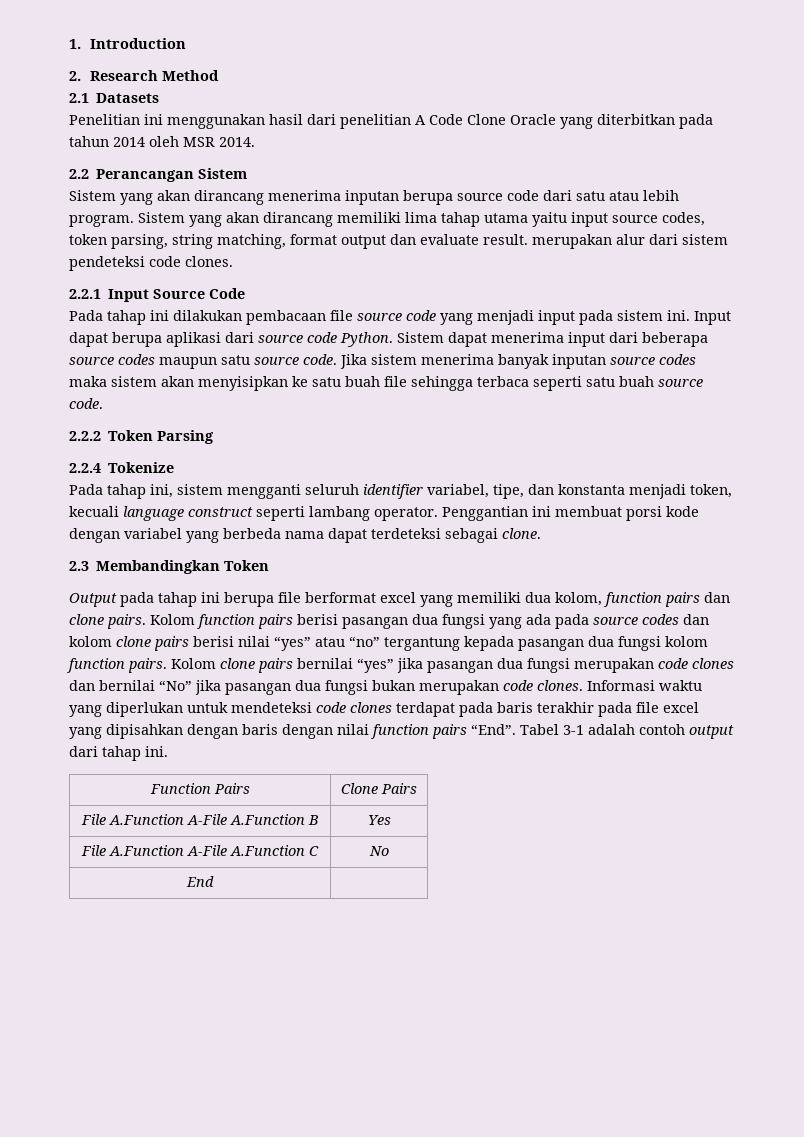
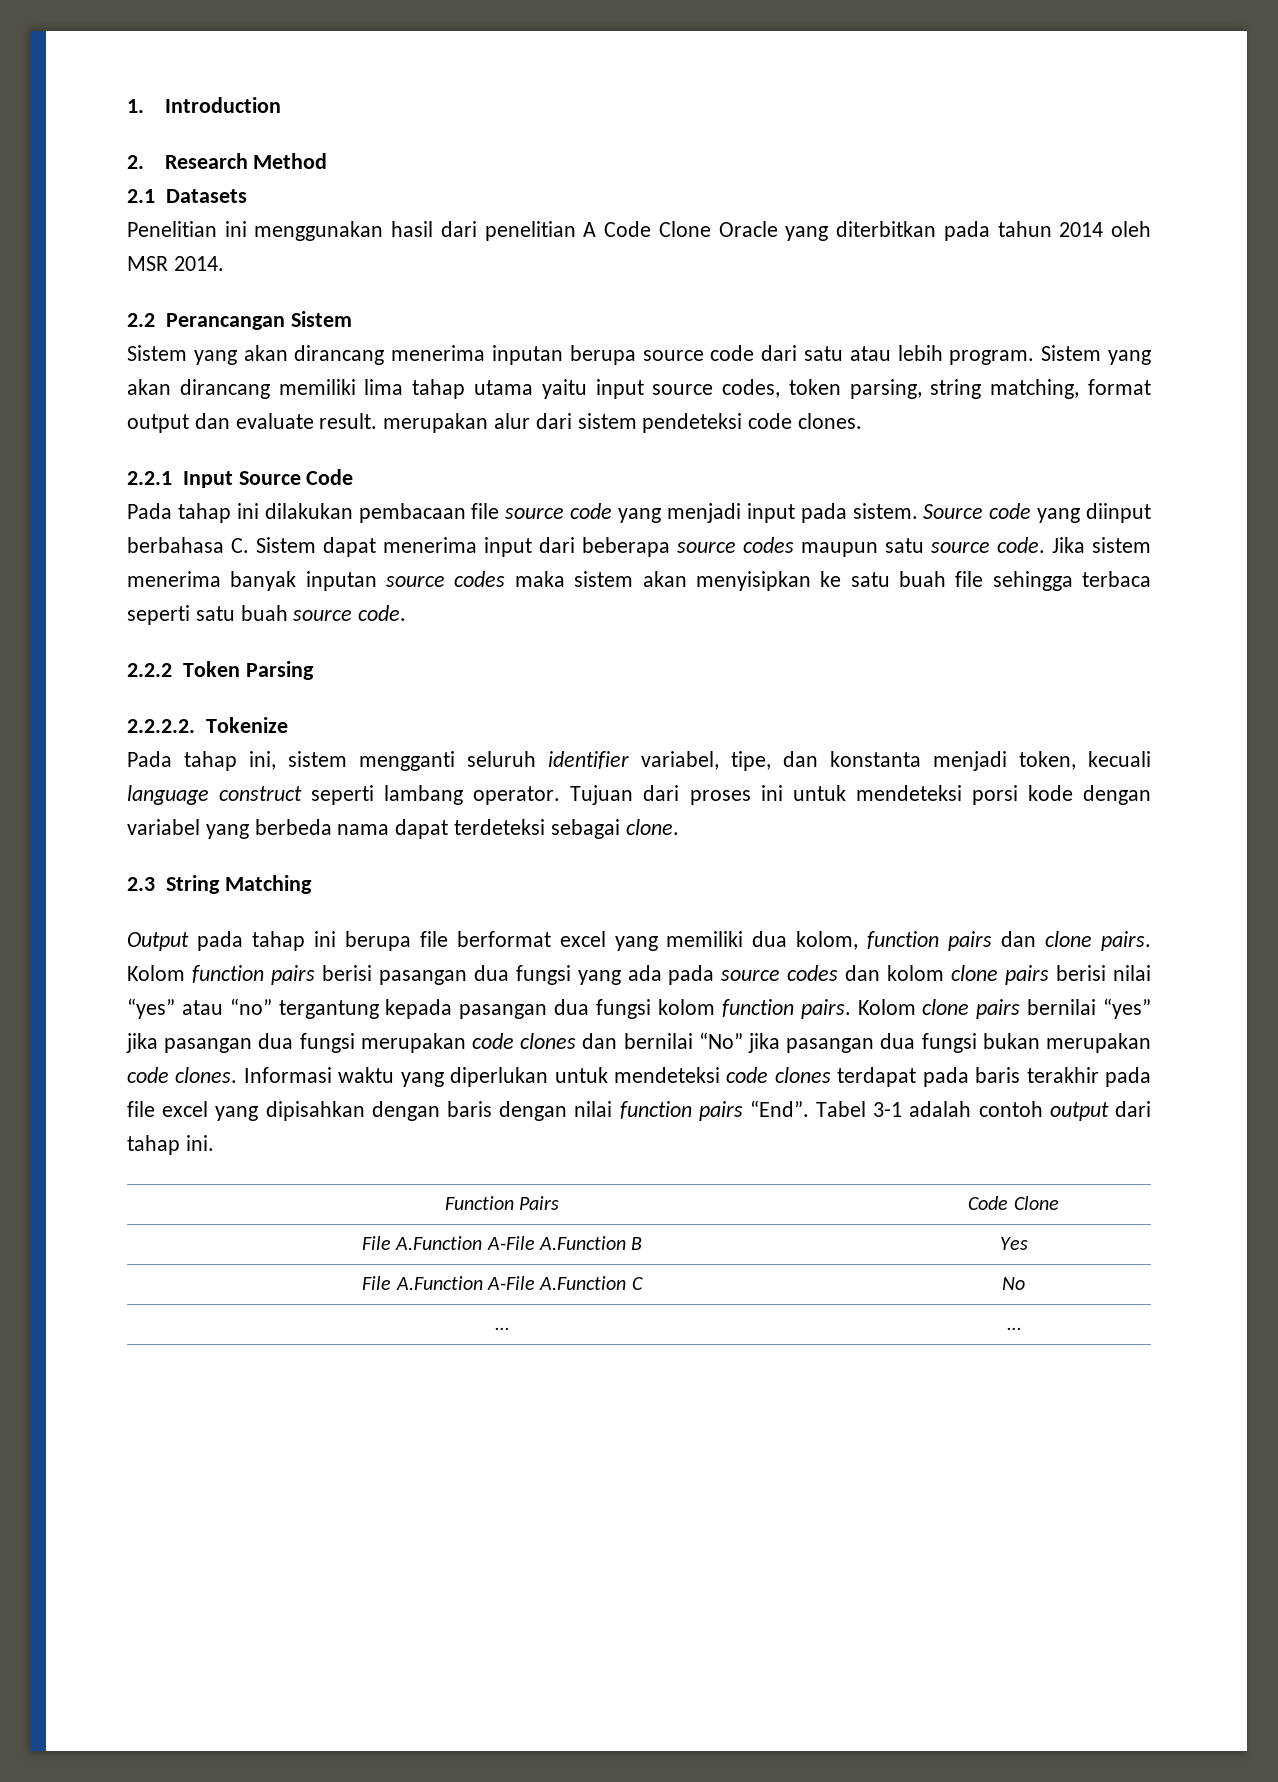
[617,310,731,325] [69,332,393,347] sistem ini. Input dapat berupa aplikasi dari source code Python. -> [852,503,1151,523] [127,537,249,553] sistem. Source code yang diinput berbahasa C.
[69,463,101,473] 2.2.4 -> [127,719,195,733] 2.2.2.2.
[442,506,622,521] Penggantian ini membuat -> [570,785,962,805] Tujuan dari proses ini untuk mendeteksi
[96,560,270,574] Membandingkan Token -> [165,875,312,894] String Matching
[341,783,417,794] Clone Pairs -> [968,1196,1059,1210] Code Clone
[186,876,214,887] End | -> [495,1327,509,1330] [1006,1327,1021,1330] … | …

